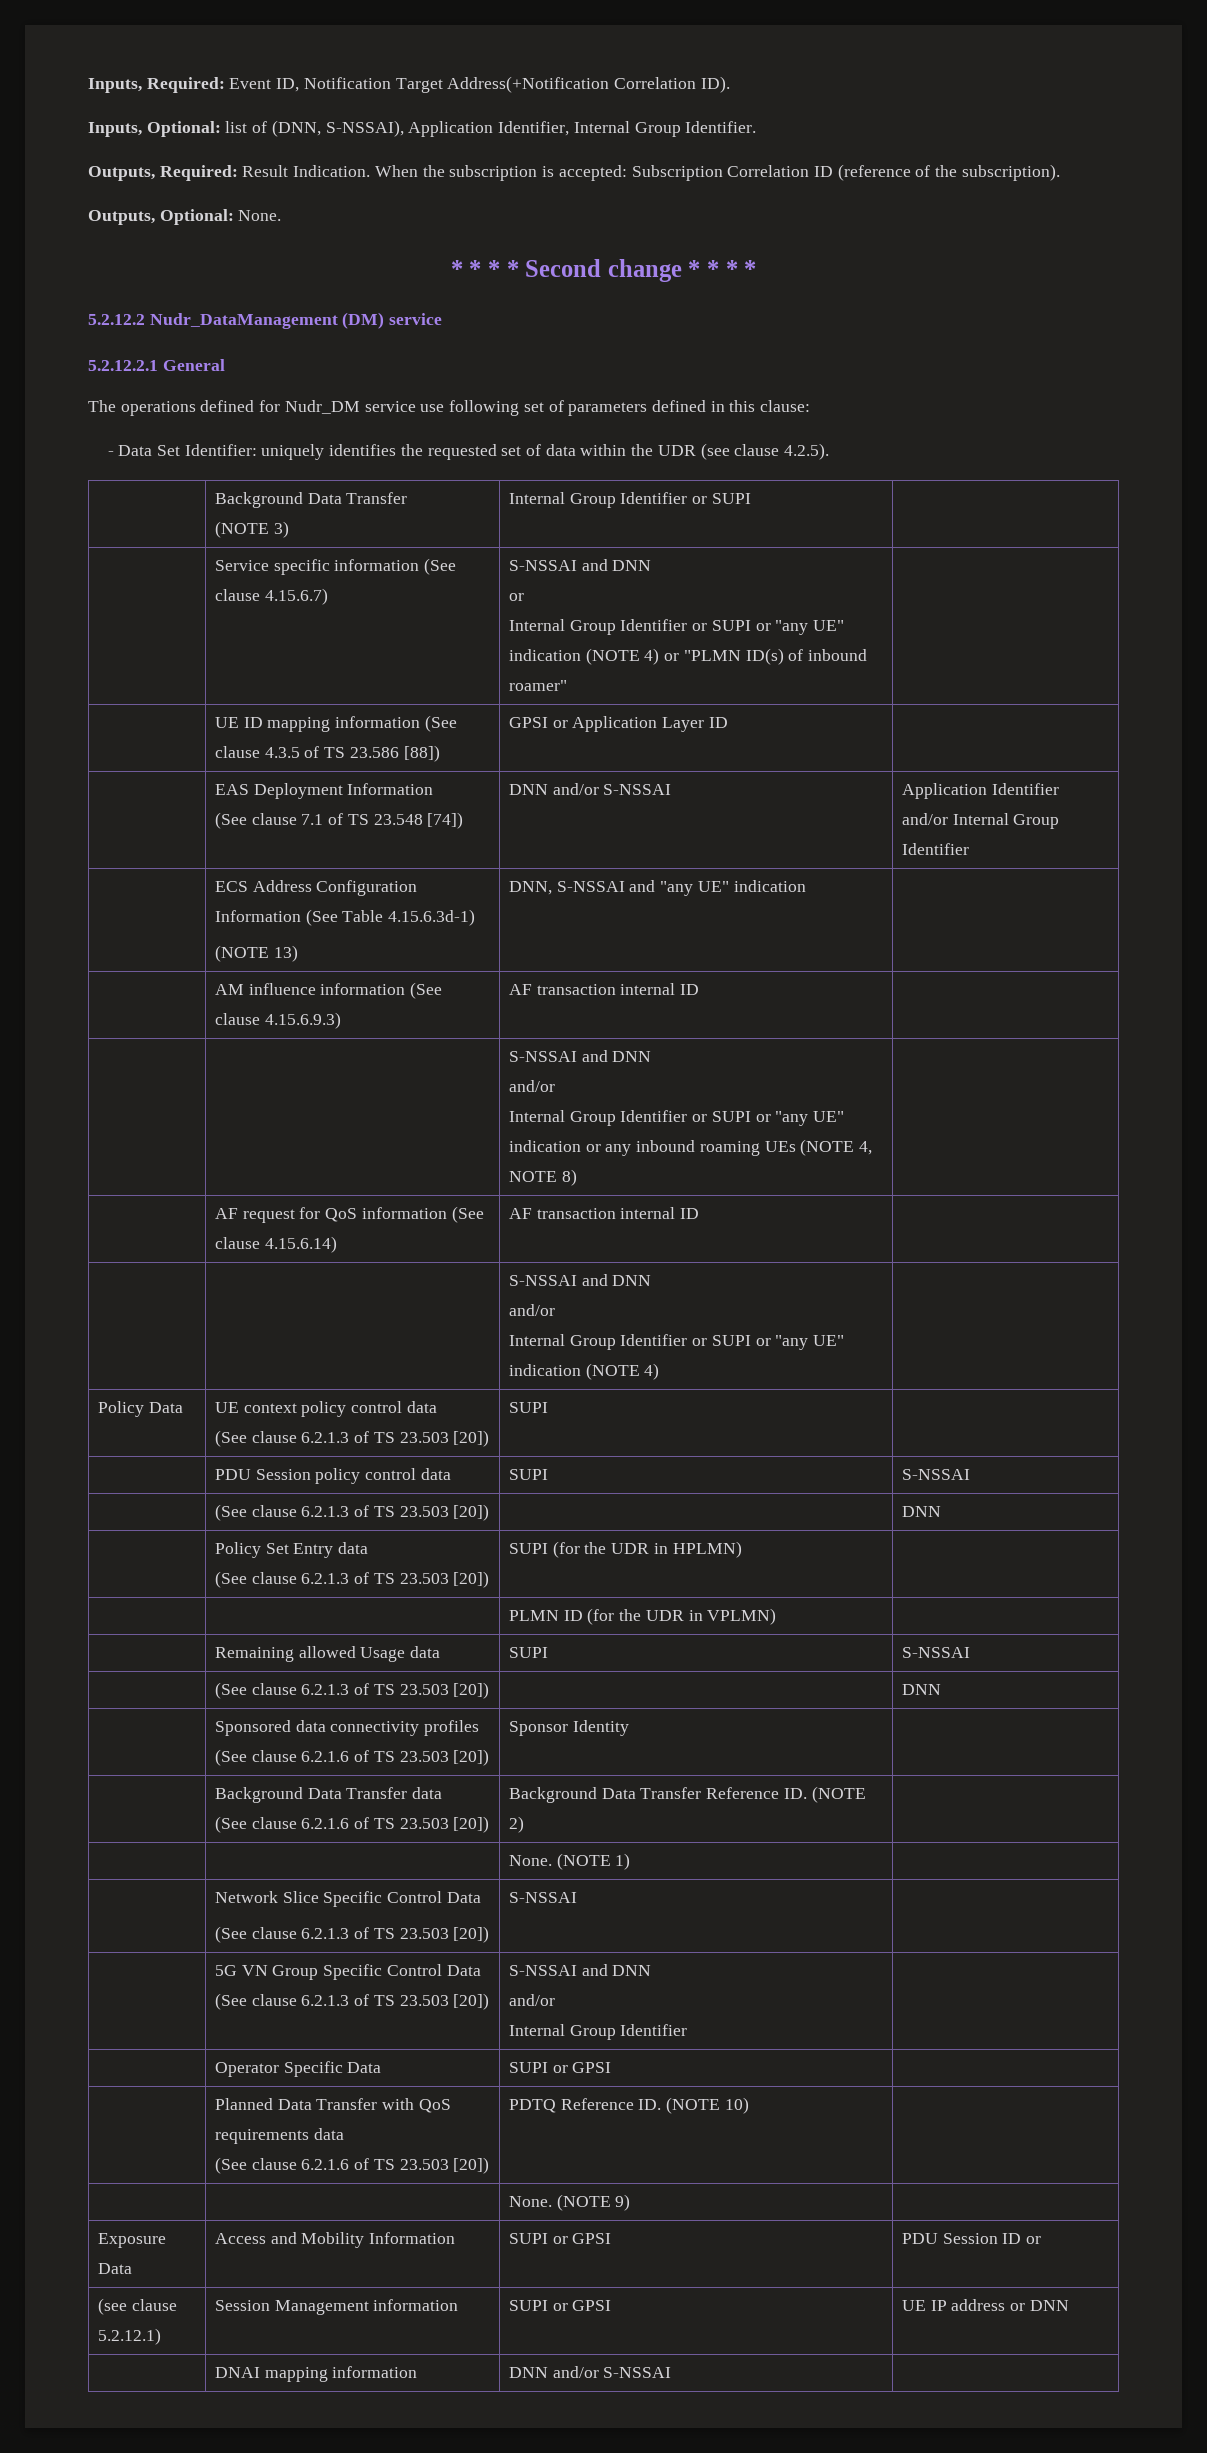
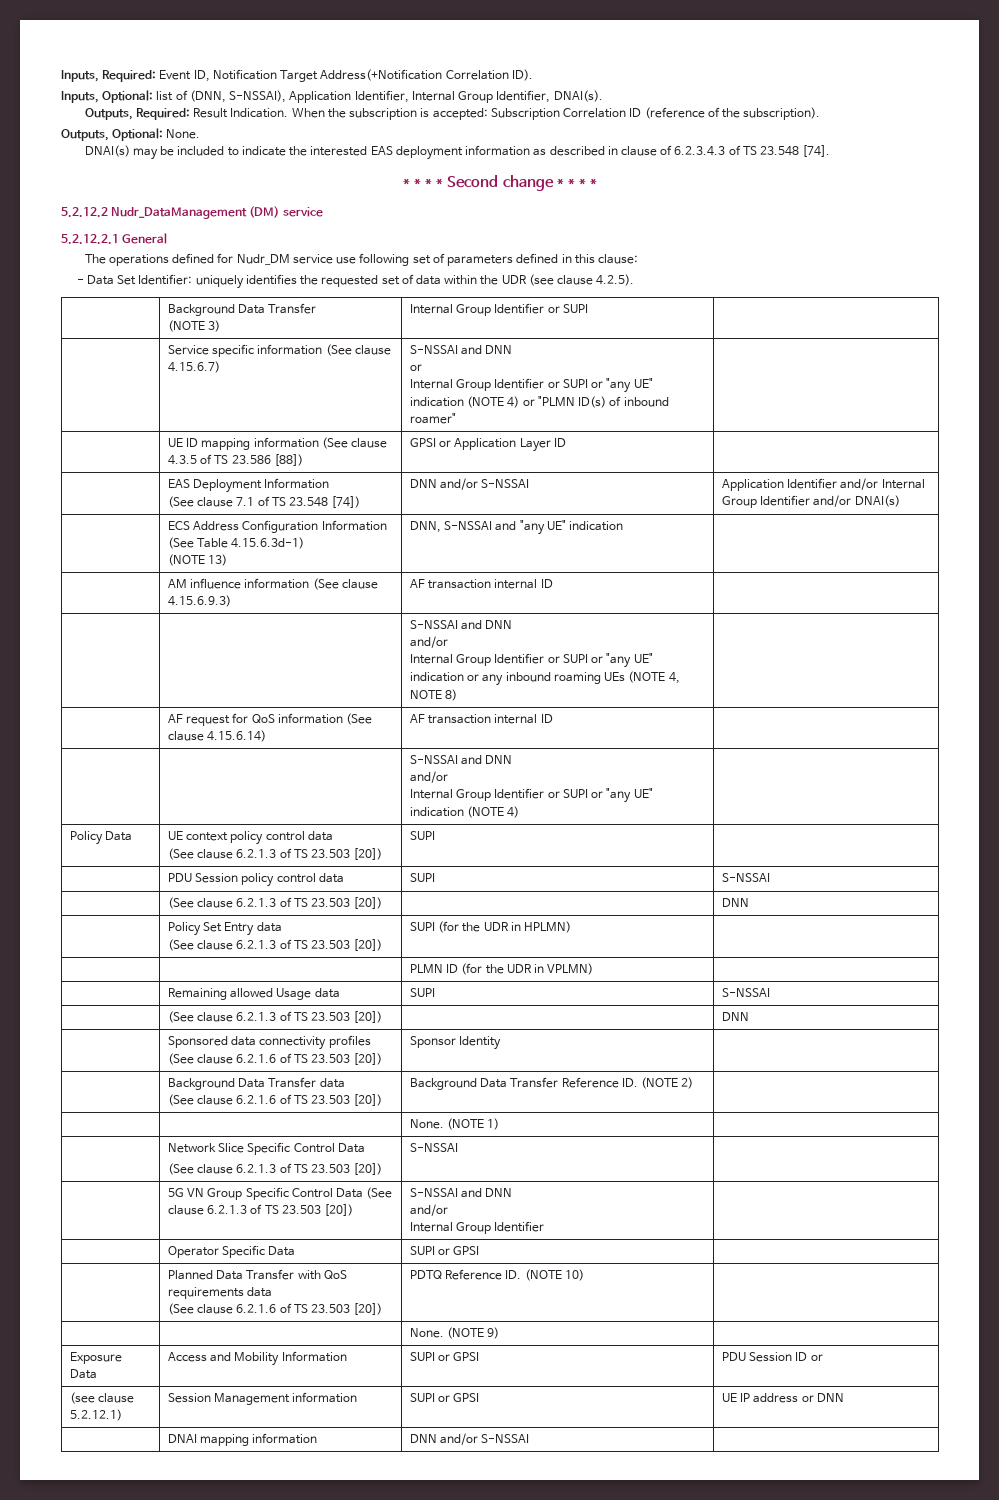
[685,121,757,133] Identifier. -> [496,90,603,103] Identifier, DNAI(s).
(282, 215) none -> [84,145,831,160] // DNAI(s) may be included to indicate the interested EAS deployment information as described in clause of 6.2.3.4.3 of TS 23.548 [74].
(969, 849) none -> [813,495,900,507] and/or DNAI(s)

